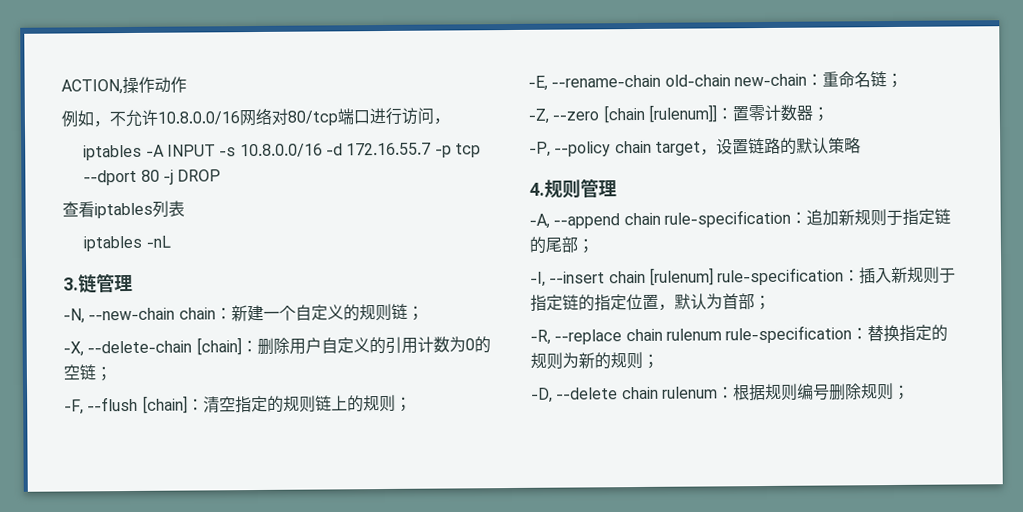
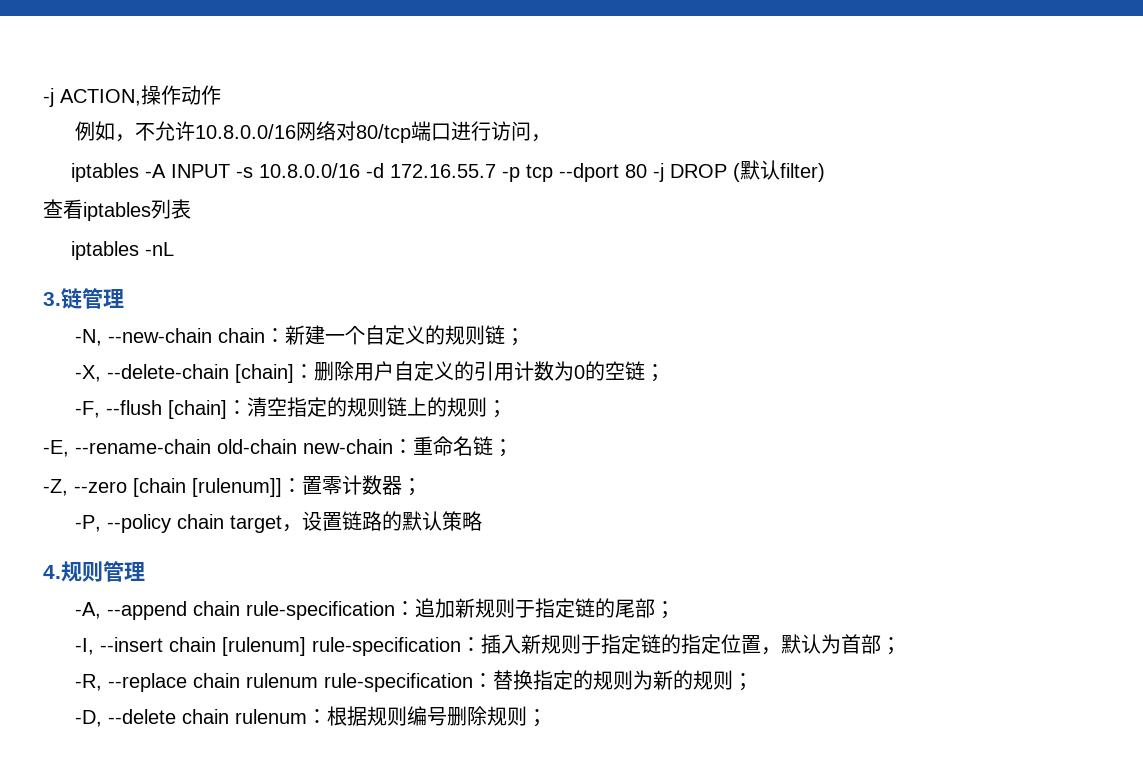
(61, 87) none -> [43,88,54,107] -j
(222, 175) none -> [733,160,826,182] (默认filter)

